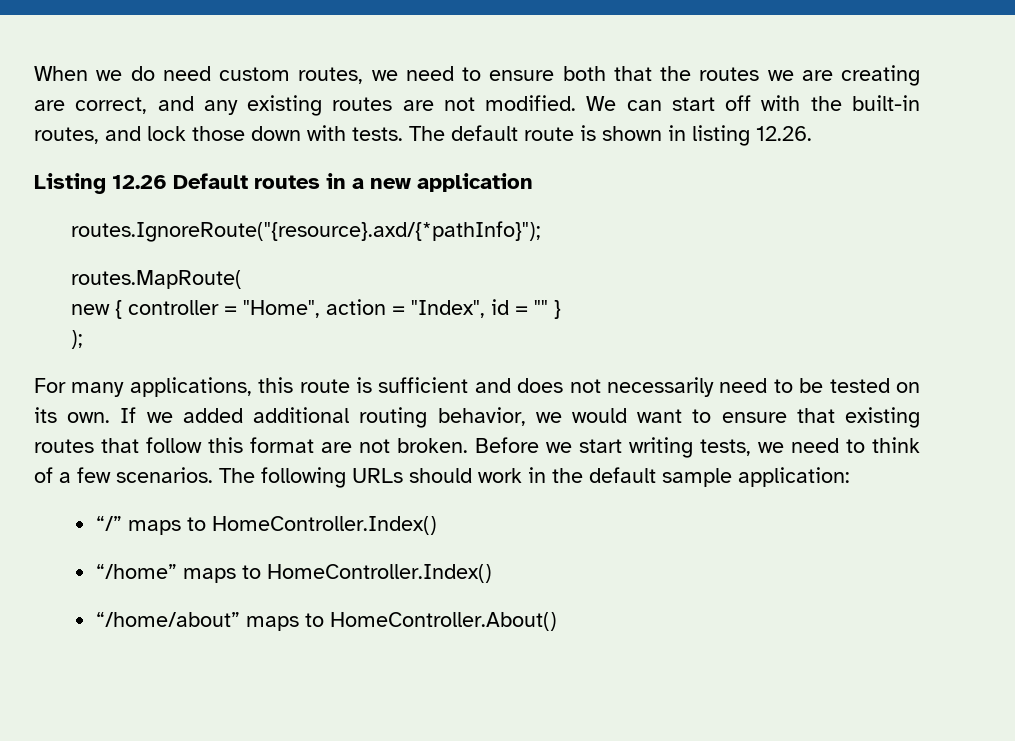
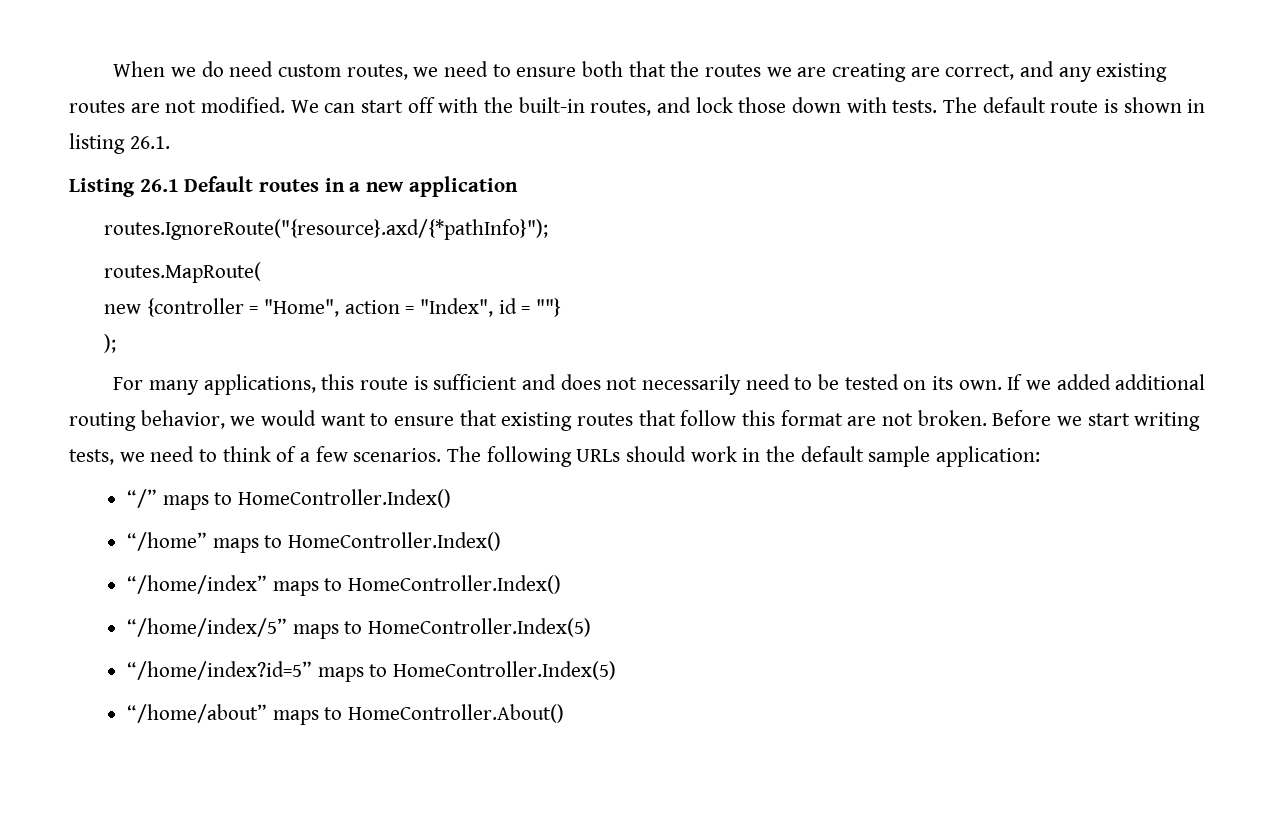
[756,126,812,141] 12.26. -> [129,136,170,149] 26.1.
[112,175,167,189] 12.26 -> [139,179,179,192] 26.1
[115,300,220,319] { controller -> [146,298,244,317] {controller
[534,300,562,319] "" } -> [535,298,561,317] ""}
(492, 573) none -> [126,575,561,596] [126,618,591,639] [126,661,616,682] // “/home/index” maps to HomeController.Index() // “/home/index/5” maps to HomeController.Index(5) // “/home/index?id=5” maps to HomeController.Index(5)

